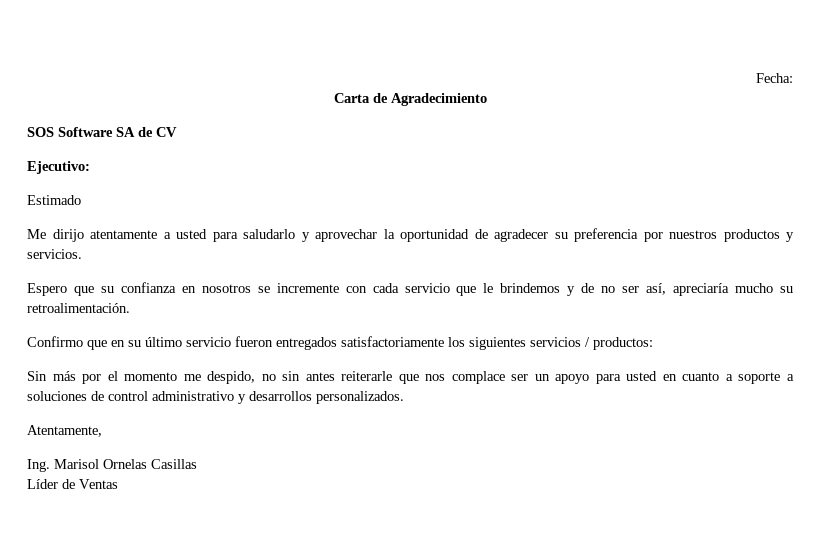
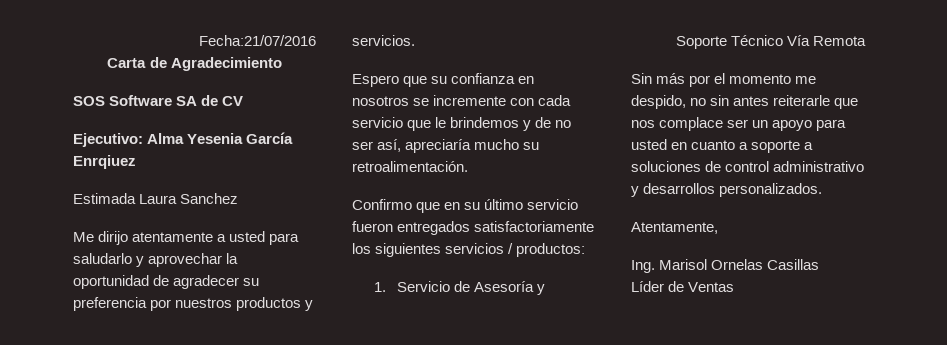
[756,73,793,83] Fecha: -> [199,35,316,46] Fecha:21/07/2016
[27,195,81,205] // Estimado -> [147,132,294,144] [73,155,136,169] [73,193,239,204] Alma Yesenia García Enrqiuez // Estimada Laura Sanchez
(653, 343) none -> [374,281,545,295] [675,35,866,49] // 1. Servicio de Asesoría y Soporte Técnico Vía Remota

